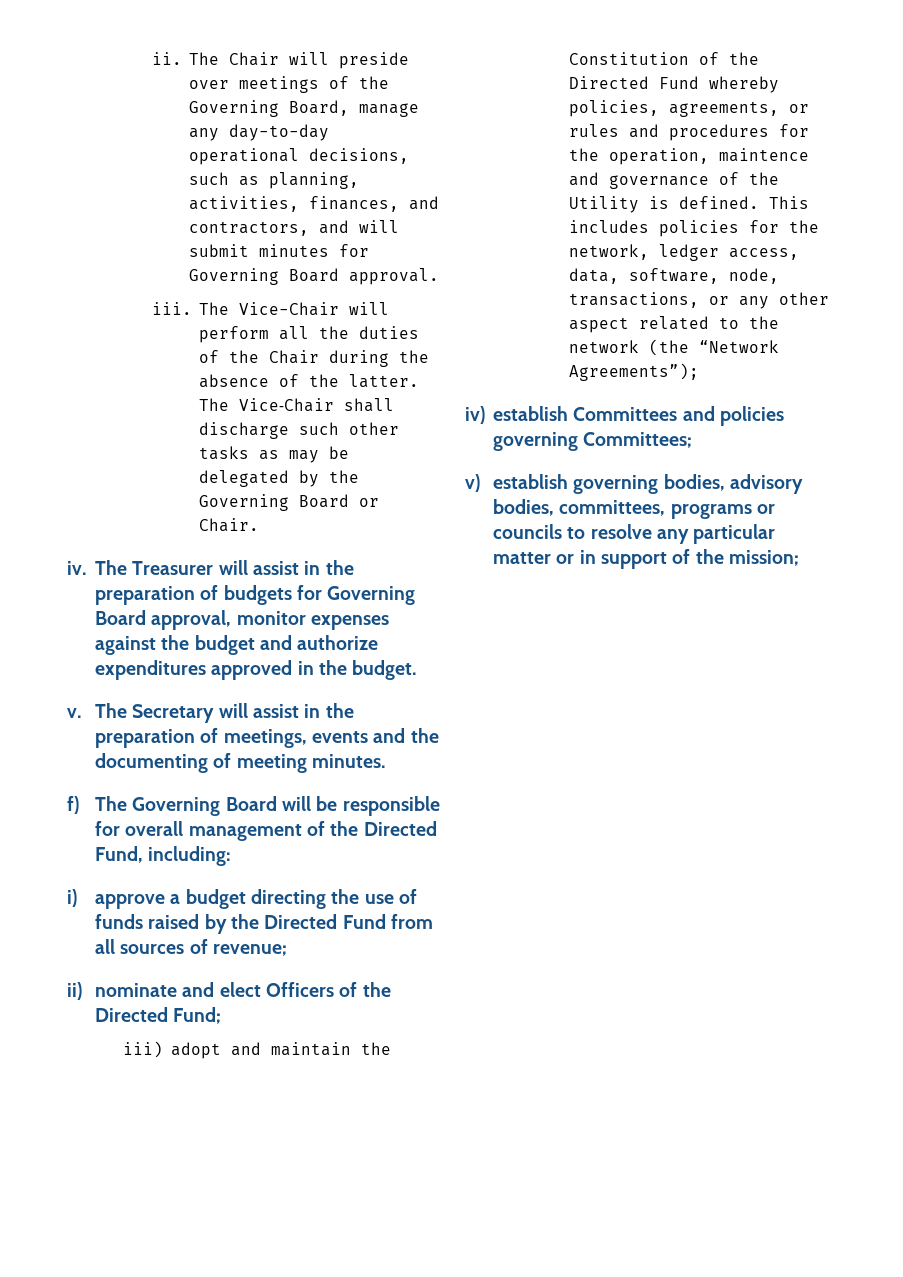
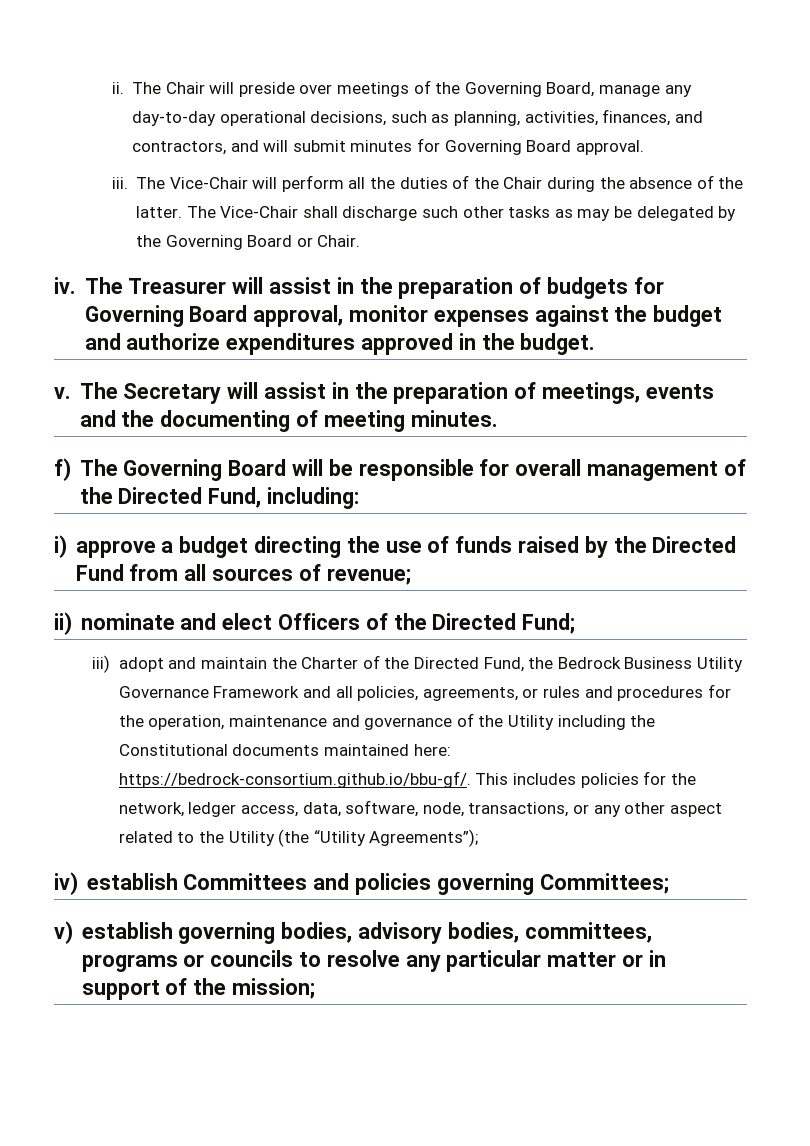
[569,52,760,65] [569,76,780,93] Constitution of the Directed Fund whereby -> [301,655,743,672] [118,686,353,698] Charter of the Directed Fund, the Bedrock Business Utility Governance Framework and all
[719,148,810,162] maintence -> [229,715,328,727] maintenance
[649,196,760,209] is defined. -> [557,715,656,730] [118,744,451,756] [118,771,471,788] including the Constitutional documents maintained here: https://bedrock-consortium.github.io/bbu-gf/.
[569,339,780,356] network (the “Network -> [228,829,366,847] Utility (the “Utility

